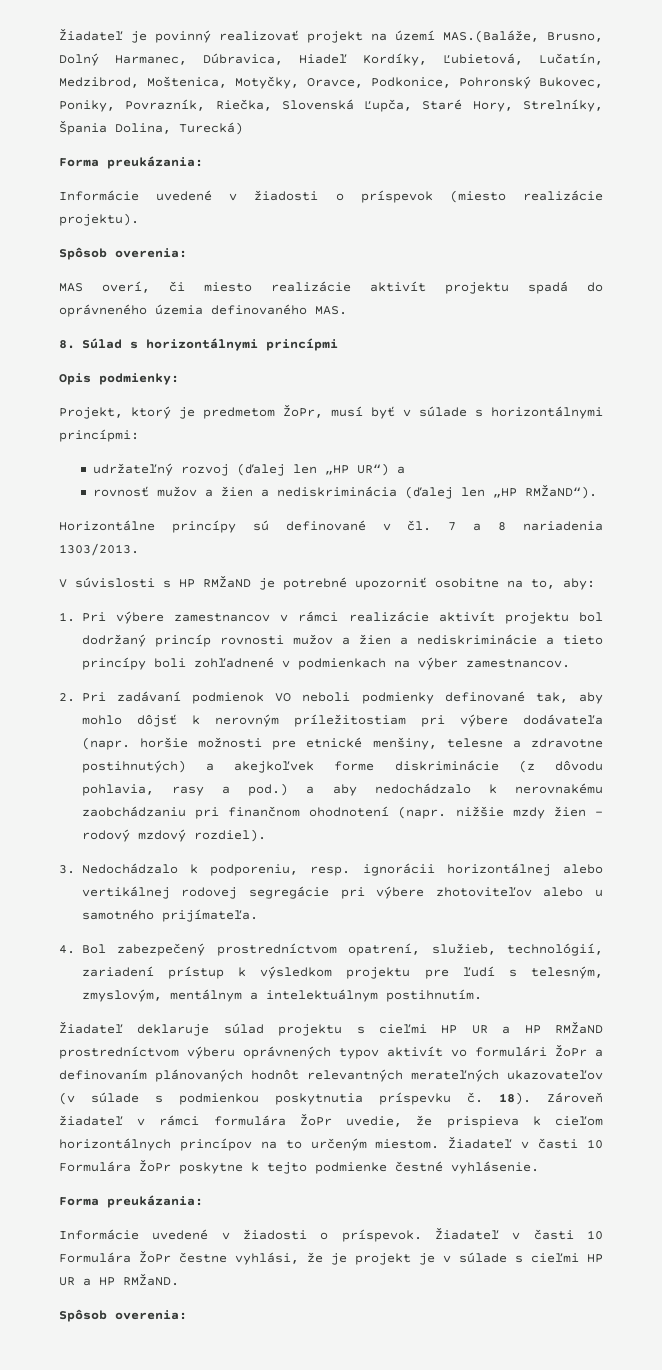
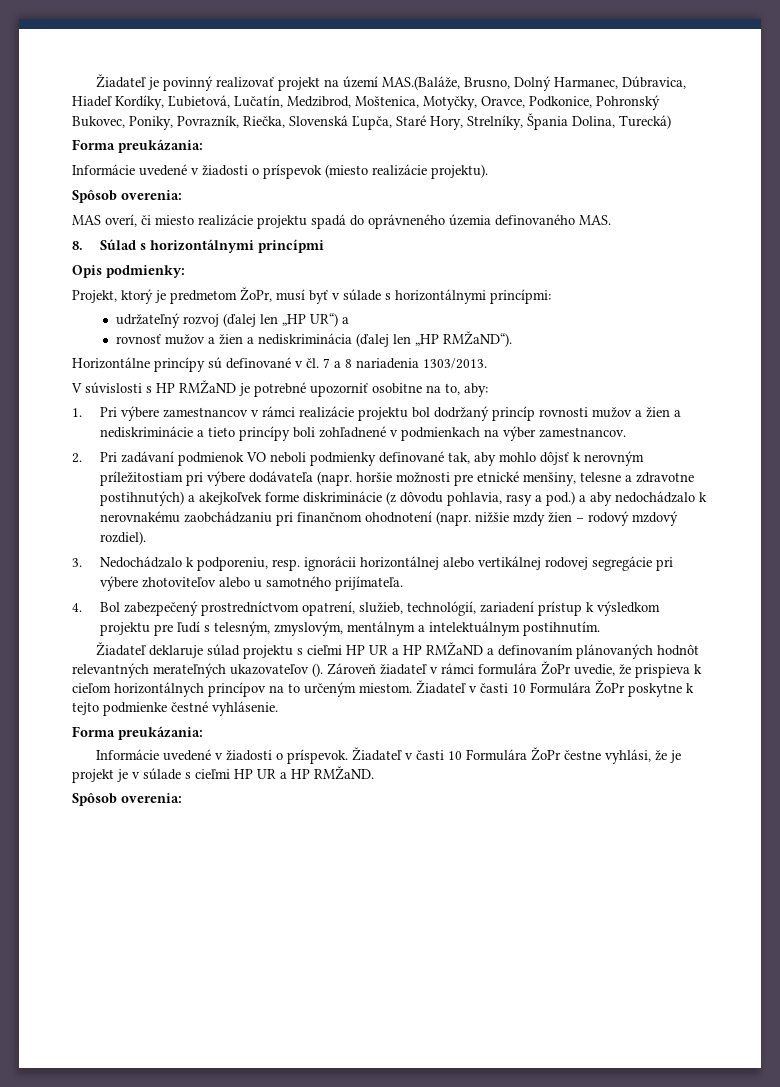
[370,281,426,292] aktivít -> (253, 220) none
[438,611,495,622] aktivít -> (355, 412) none
[59,1044,587,1059] prostredníctvom výberu oprávnených typov aktivít vo formulári ŽoPr -> (483, 649) none
[59,1092,531,1105] (v súlade s podmienkou poskytnutia príspevku č. 18). -> [312,663,323,677] ().

